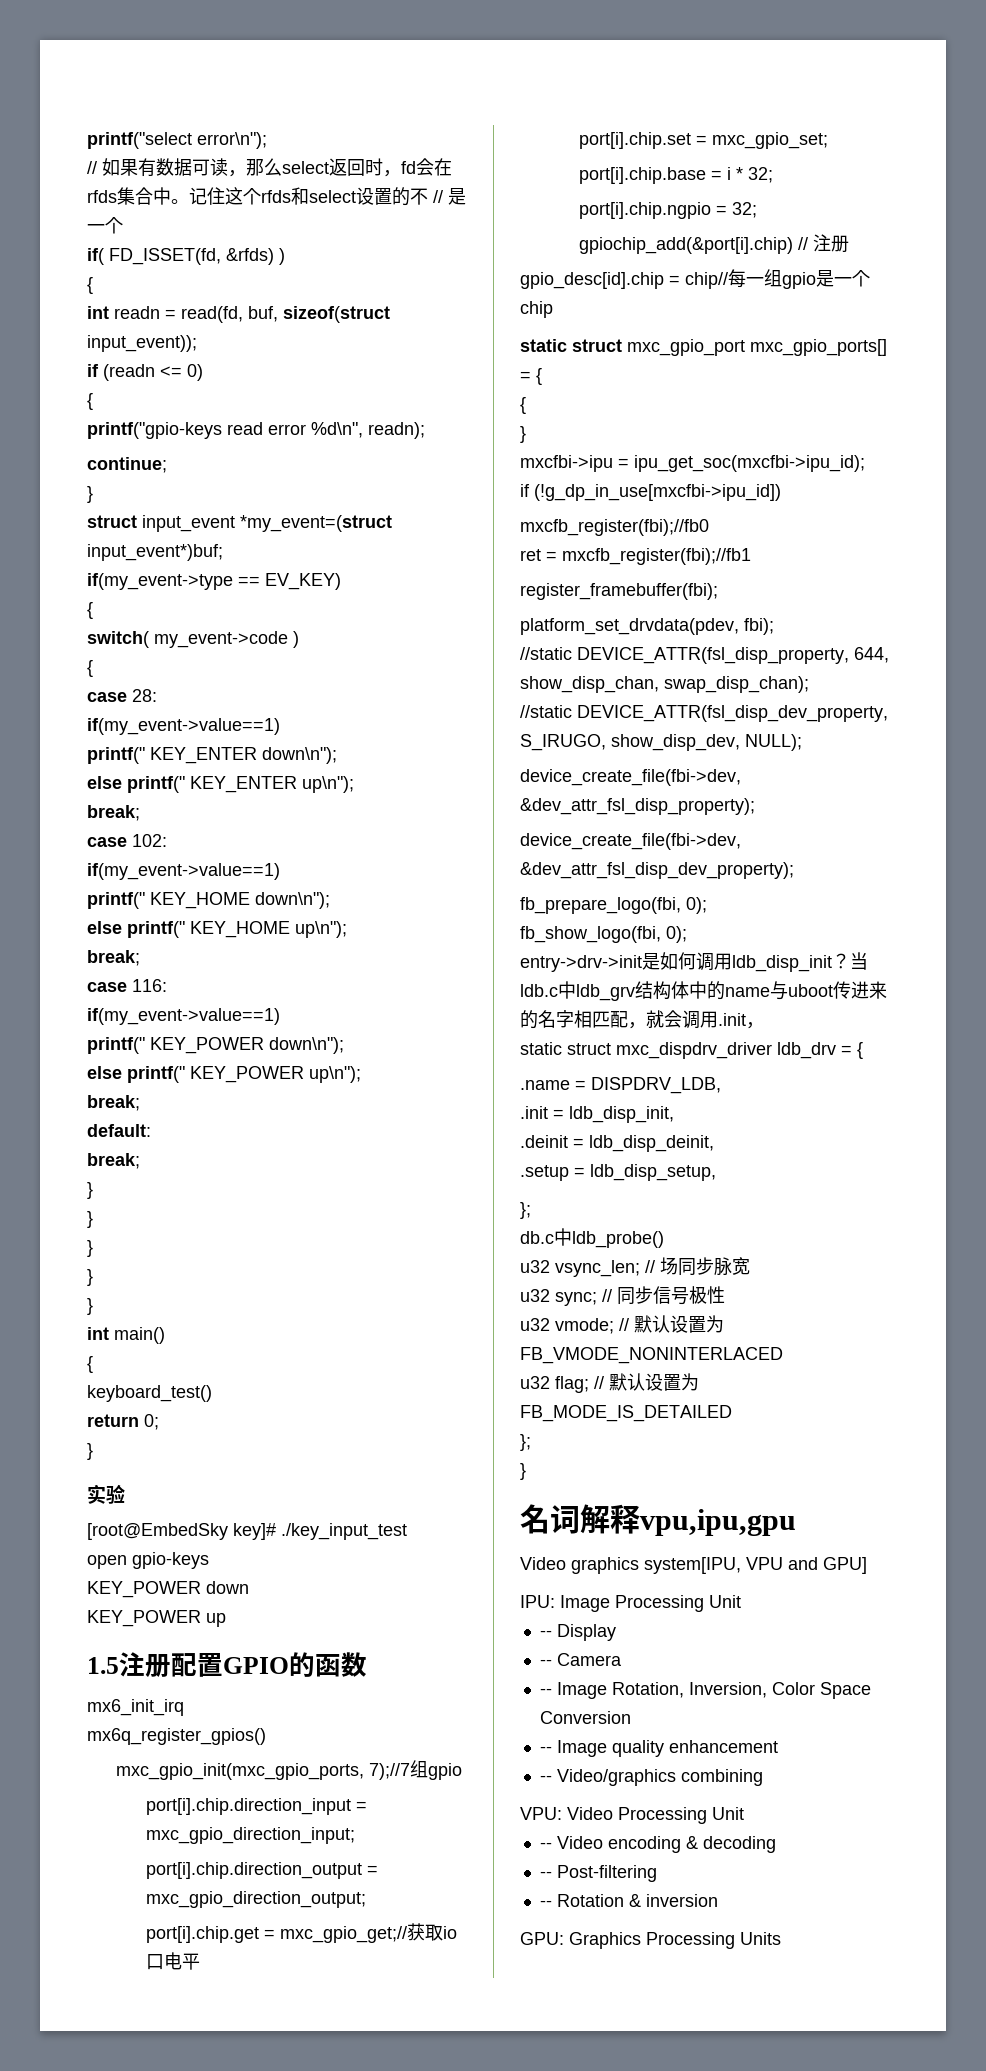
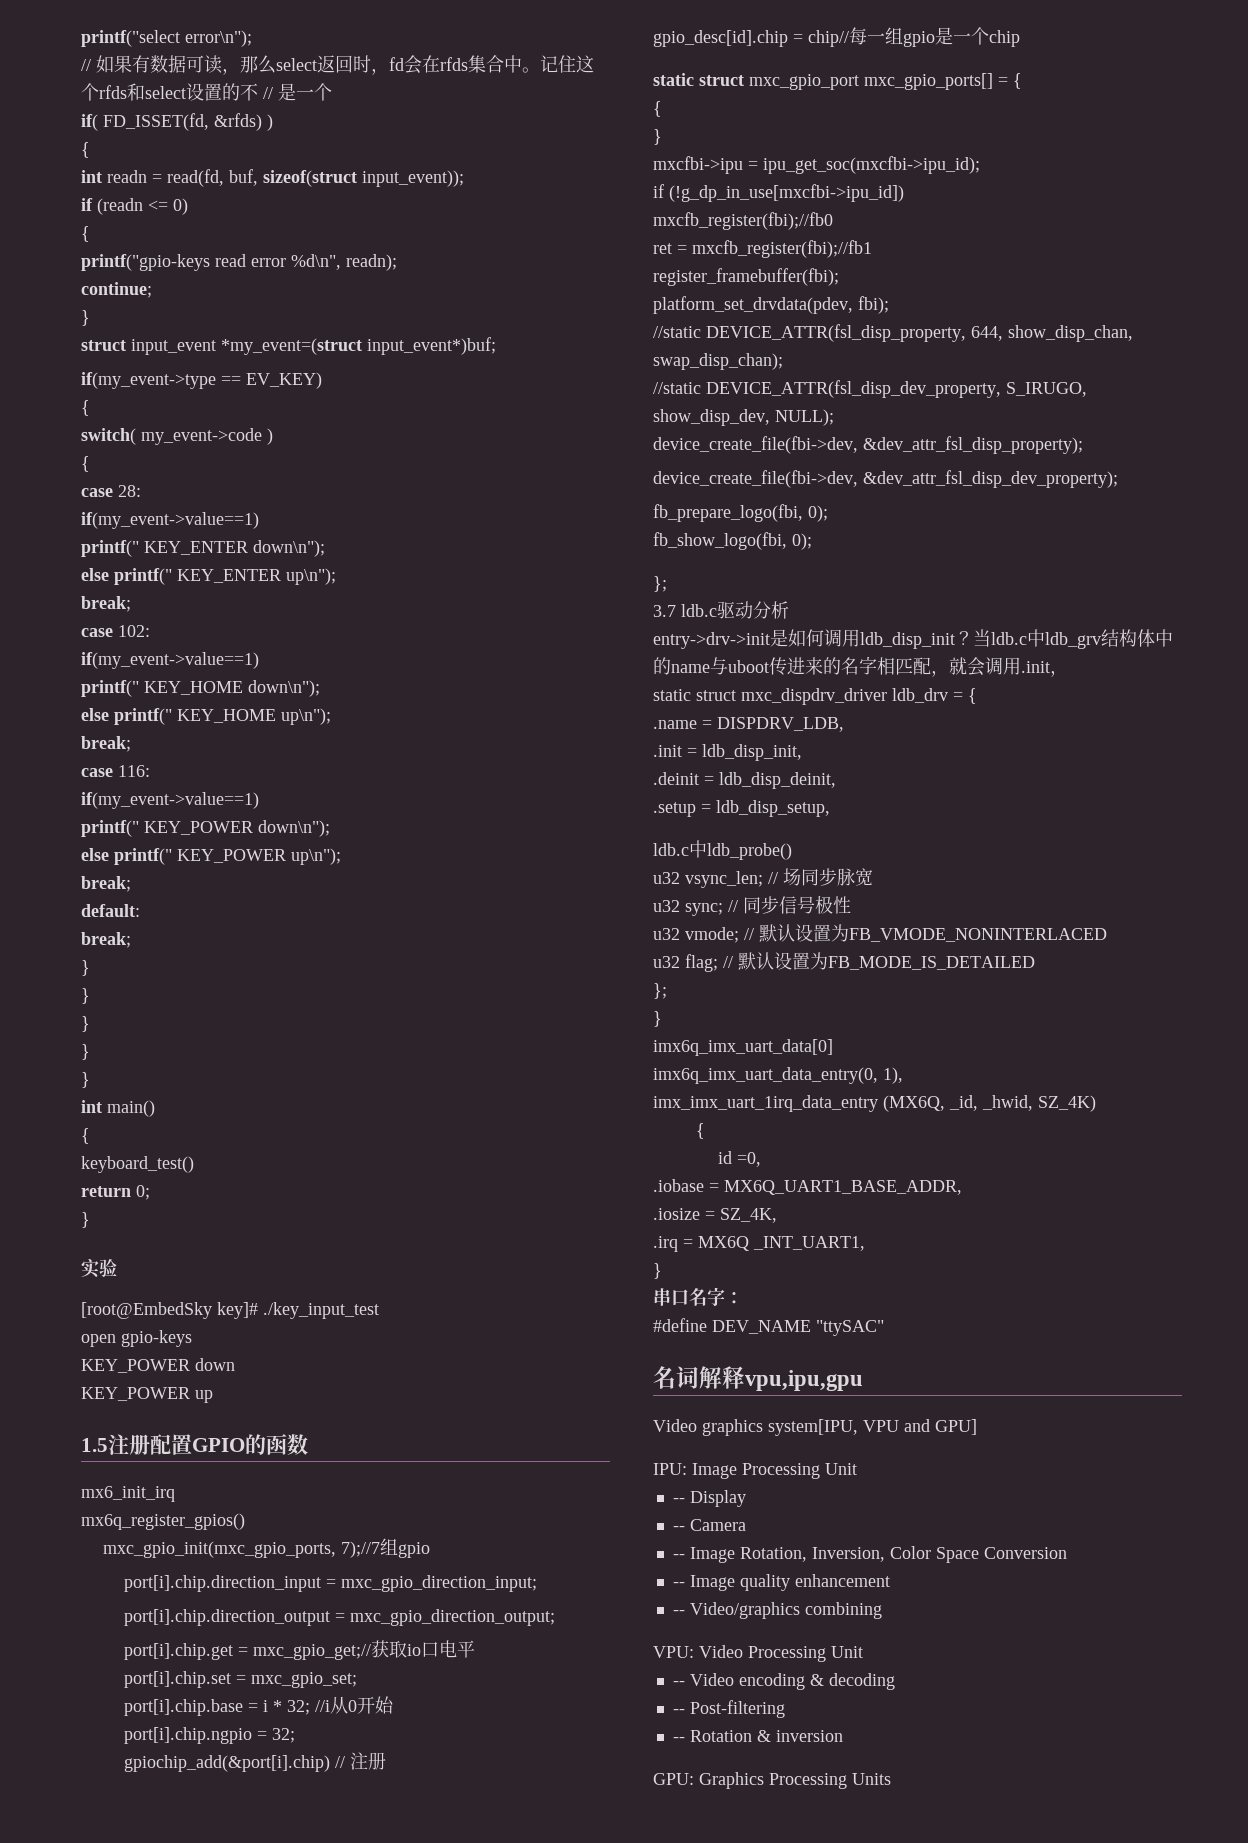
(773, 175) none -> [315,1696,395,1714] //i从0开始
(687, 934) none -> [653,576,667,592] [653,601,789,619] // }; // 3.7 ldb.c驱动分析
[520,1202,531,1219] [520,1231,554,1244] }; // db.c -> [653,843,689,856] ldb.c
(526, 1471) none -> [653,1039,833,1056] [653,1067,903,1084] [653,1095,1096,1112] [696,1123,706,1139] [717,1151,761,1167] [653,1179,962,1195] [653,1208,777,1223] [653,1236,865,1252] [653,1263,662,1279] [653,1287,743,1306] [653,1318,884,1336] // imx6q_imx_uart_data[0] // imx6q_imx_uart_data_entry(0, 1), // imx_imx_uart_1irq_data_entry (MX6Q, _id, _hwid, SZ_4K) // { // id =0, // .iobase = MX6Q_UART1_BASE_ADDR, // .iosize = SZ_4K, // .irq = MX6Q _INT_UART1, // } // 串口名字： // #define DEV_NAME "ttySAC"

